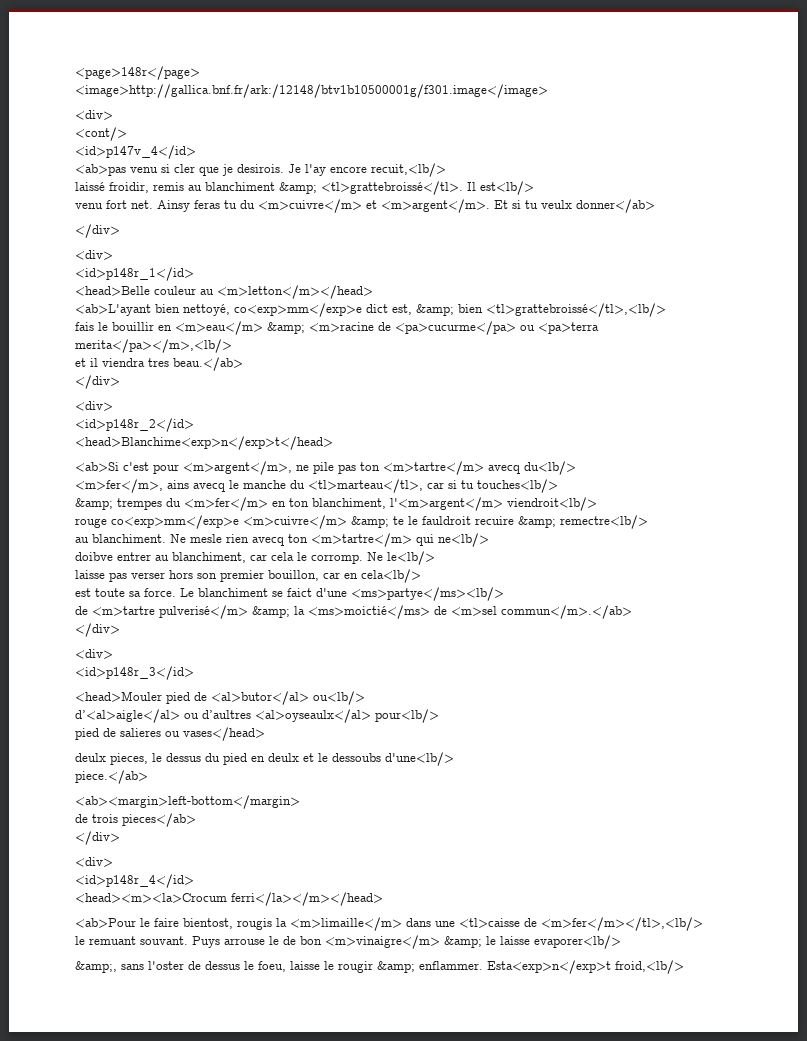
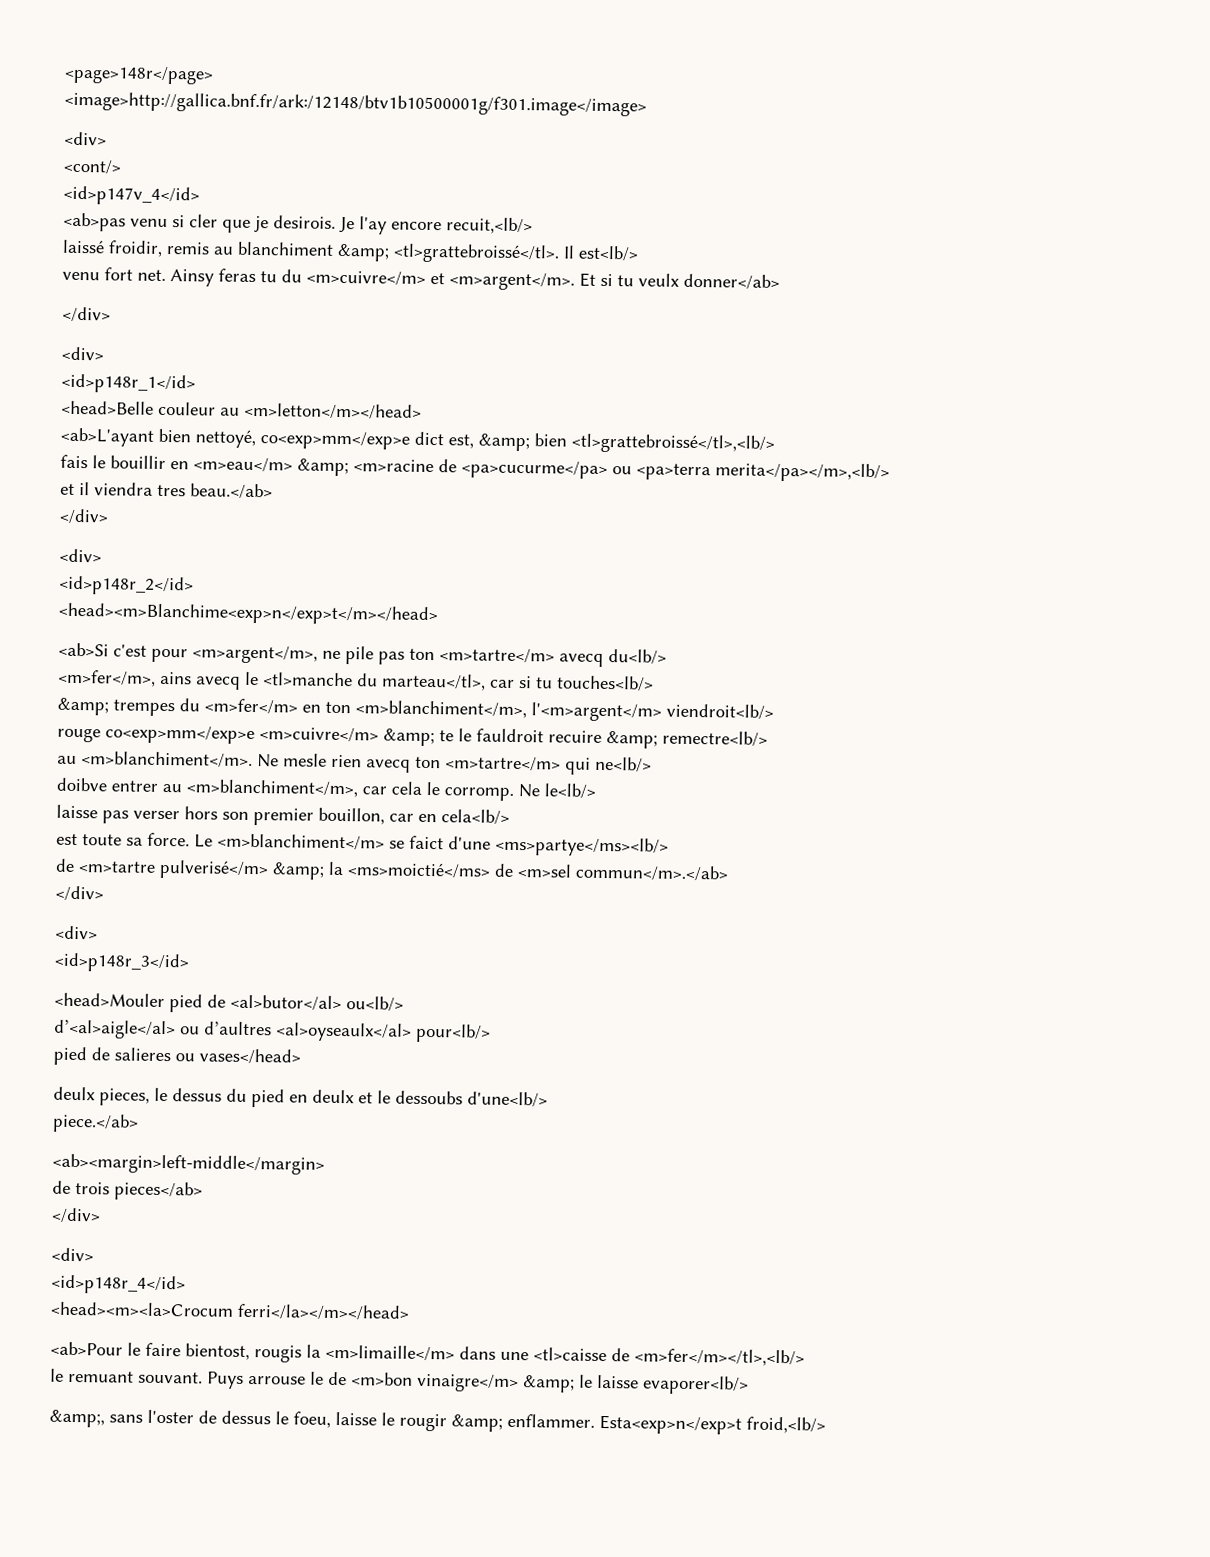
[75,436,333,450] <head>Blanchime<exp>n</exp>t</head> -> [58,602,438,626] <head><m>Blanchime<exp>n</exp>t</m></head>
[243,479,423,493] manche du <tl>marteau</tl>, -> [263,672,486,691] <tl>manche du marteau</tl>,
[312,498,386,509] blanchiment, -> [355,700,527,719] <m>blanchiment</m>,
[92,534,166,543] blanchiment. -> [81,751,253,768] <m>blanchiment</m>.
[172,552,246,563] blanchiment, -> [186,779,358,798] <m>blanchiment</m>,
[198,588,268,597] blanchiment -> [217,833,385,851] <m>blanchiment</m>
[75,795,300,809] <ab><margin>left-bottom</margin> -> [52,1153,325,1175] <ab><margin>left-middle</margin>
[300,935,440,949] bon <m>vinaigre</m> -> [351,1372,519,1393] <m>bon vinaigre</m>

